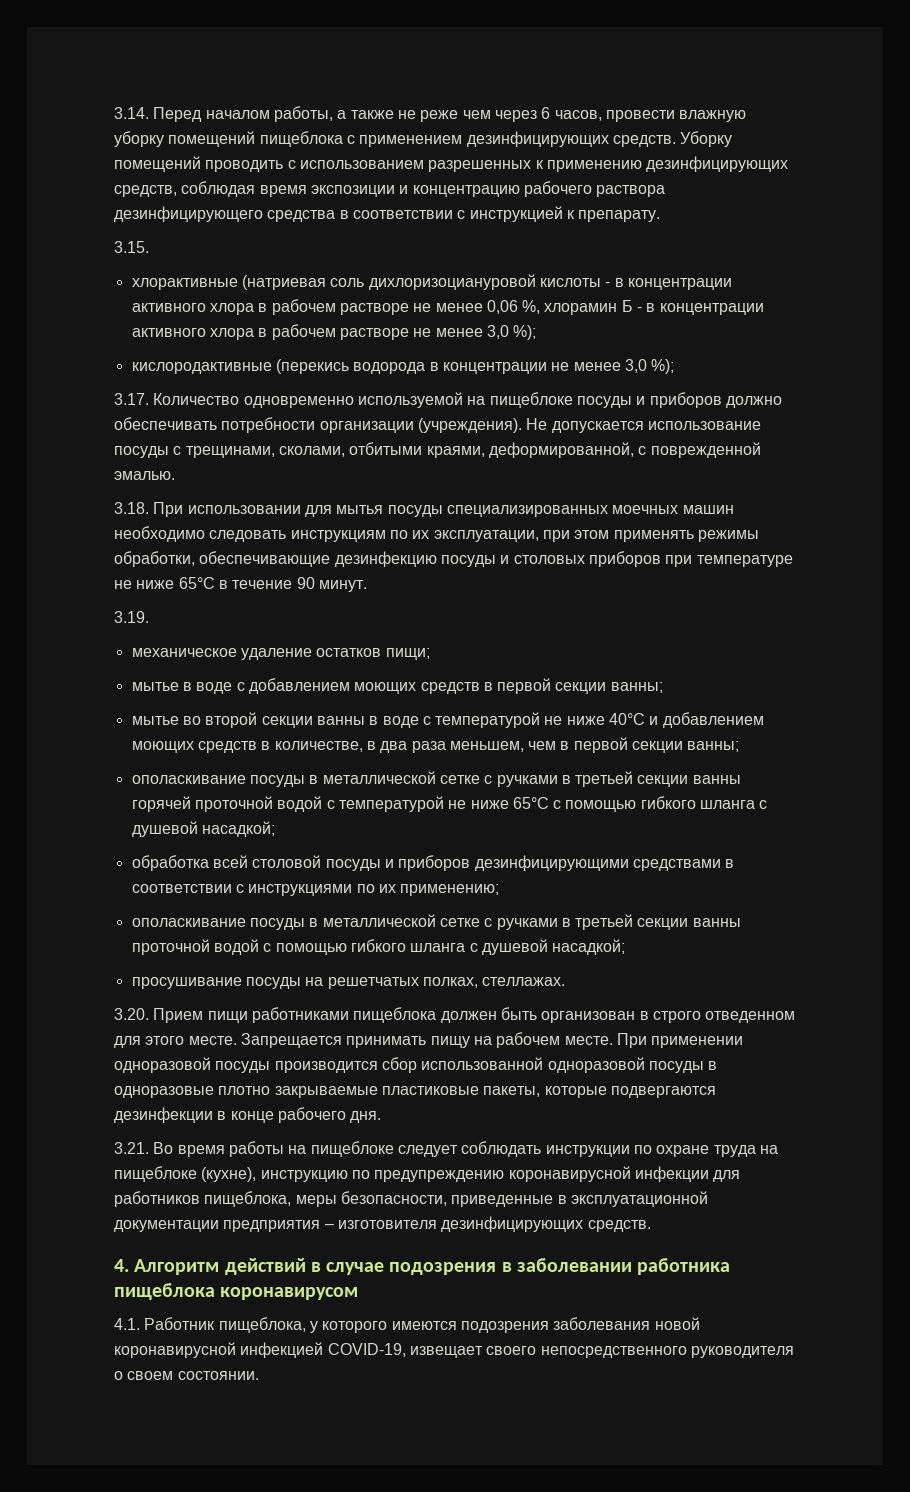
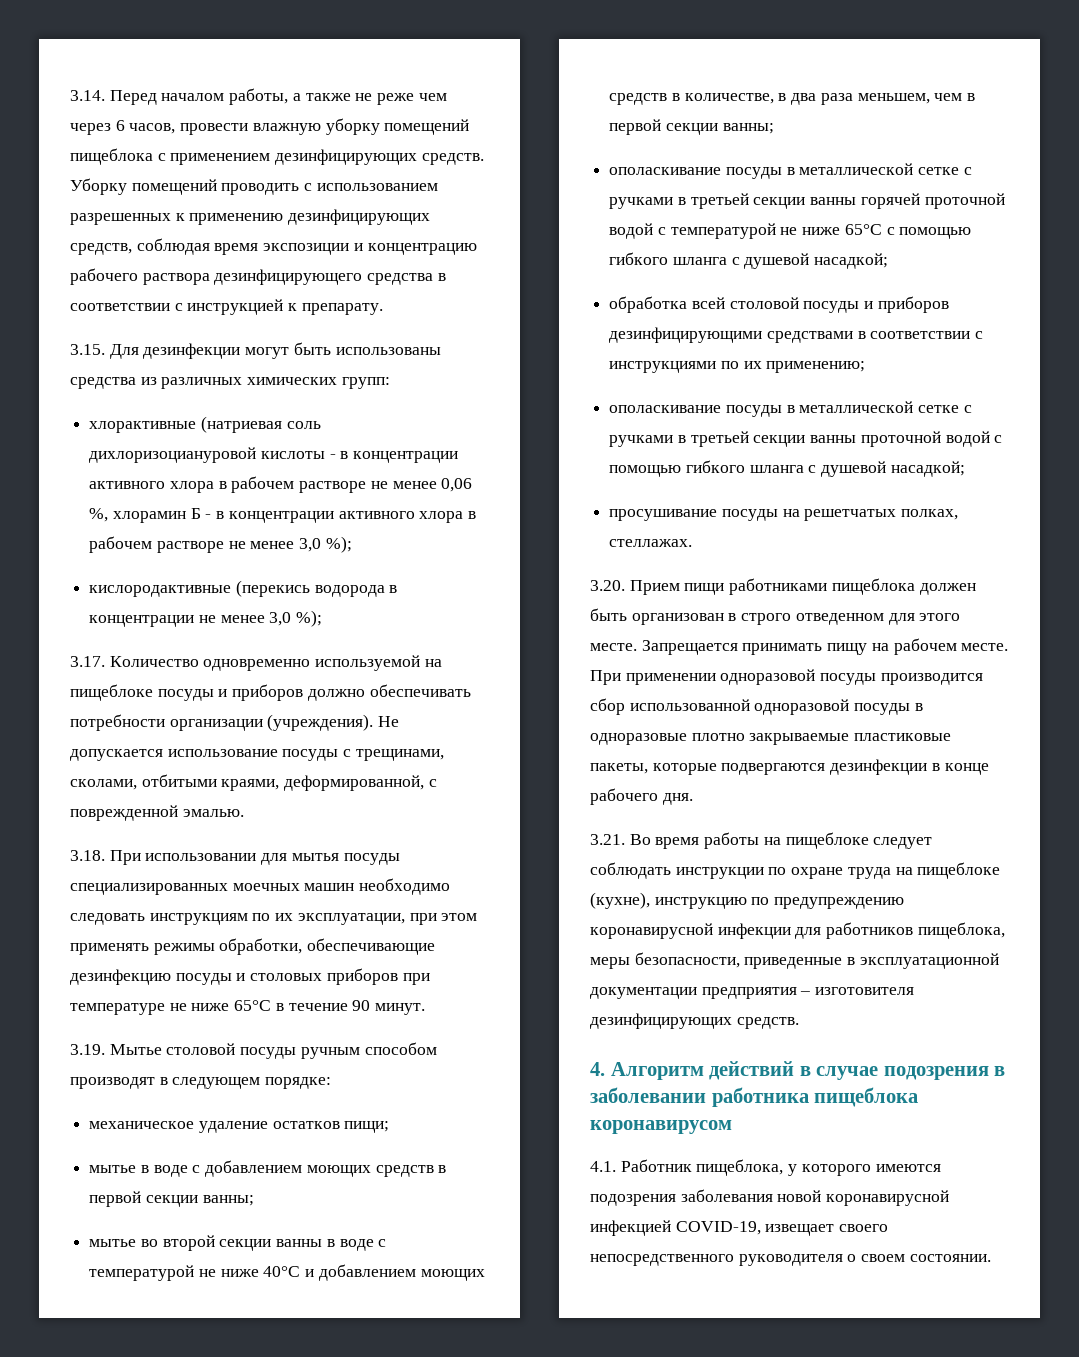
(149, 247) none -> [109,342,441,359] [70,377,390,389] Для дезинфекции могут быть использованы средства из различных химических групп:
(149, 617) none -> [109,1042,437,1059] [70,1077,332,1089] Мытье столовой посуды ручным способом производят в следующем порядке:

